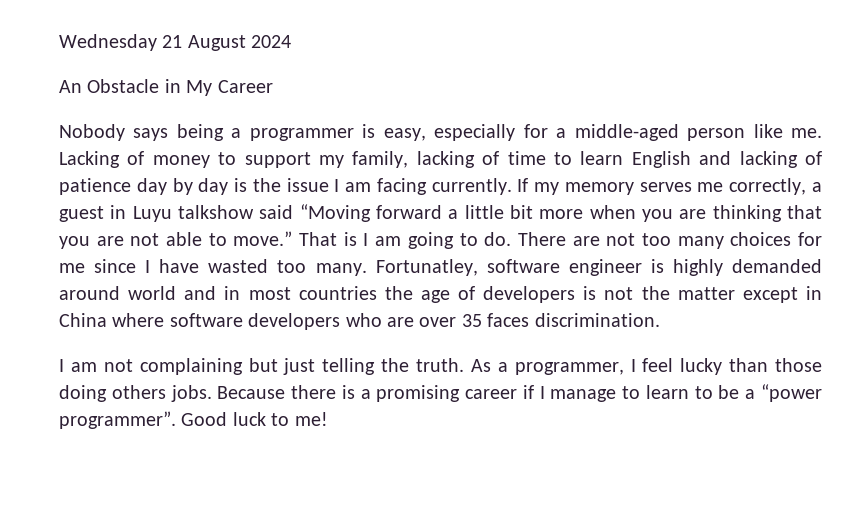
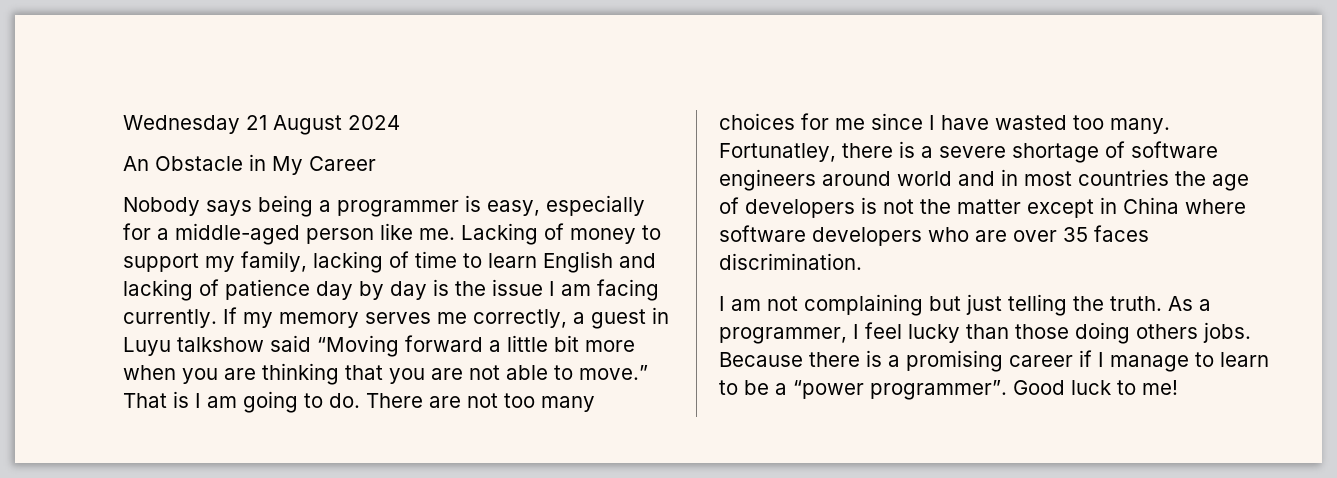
[486,259,822,276] software engineer is highly demanded -> [842,141,1218,163] [719,169,816,191] there is a severe shortage of software engineers

